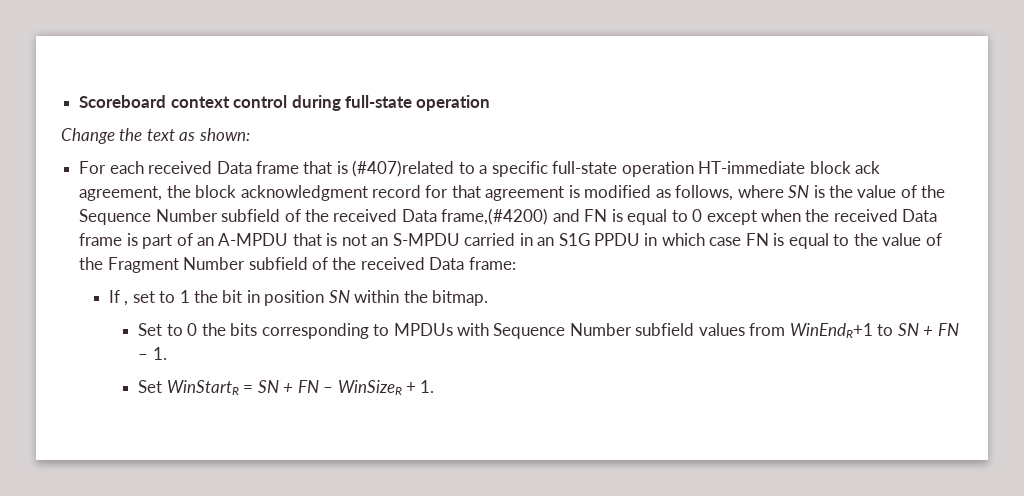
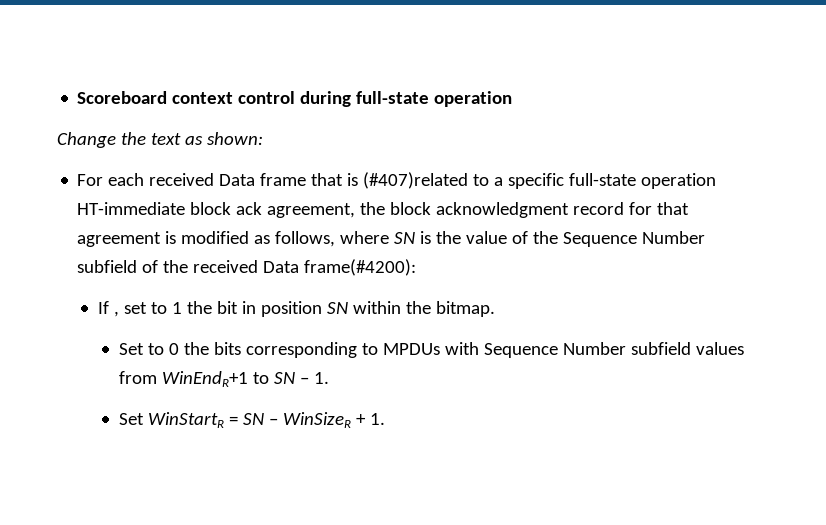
[441,208,938,225] [79,233,942,249] [79,257,516,273] frame,(#4200) and FN is equal to 0 except when the received Data frame is part of an A-MPDU that is not an S-MPDU carried in an S1G PPDU in which case FN is equal to the value of the Fragment Number subfield of the received Data frame: -> [304,259,417,276] frame(#4200):
[923,323,959,336] + FN -> (295, 378) none
[283,380,319,393] + FN -> (264, 419) none

